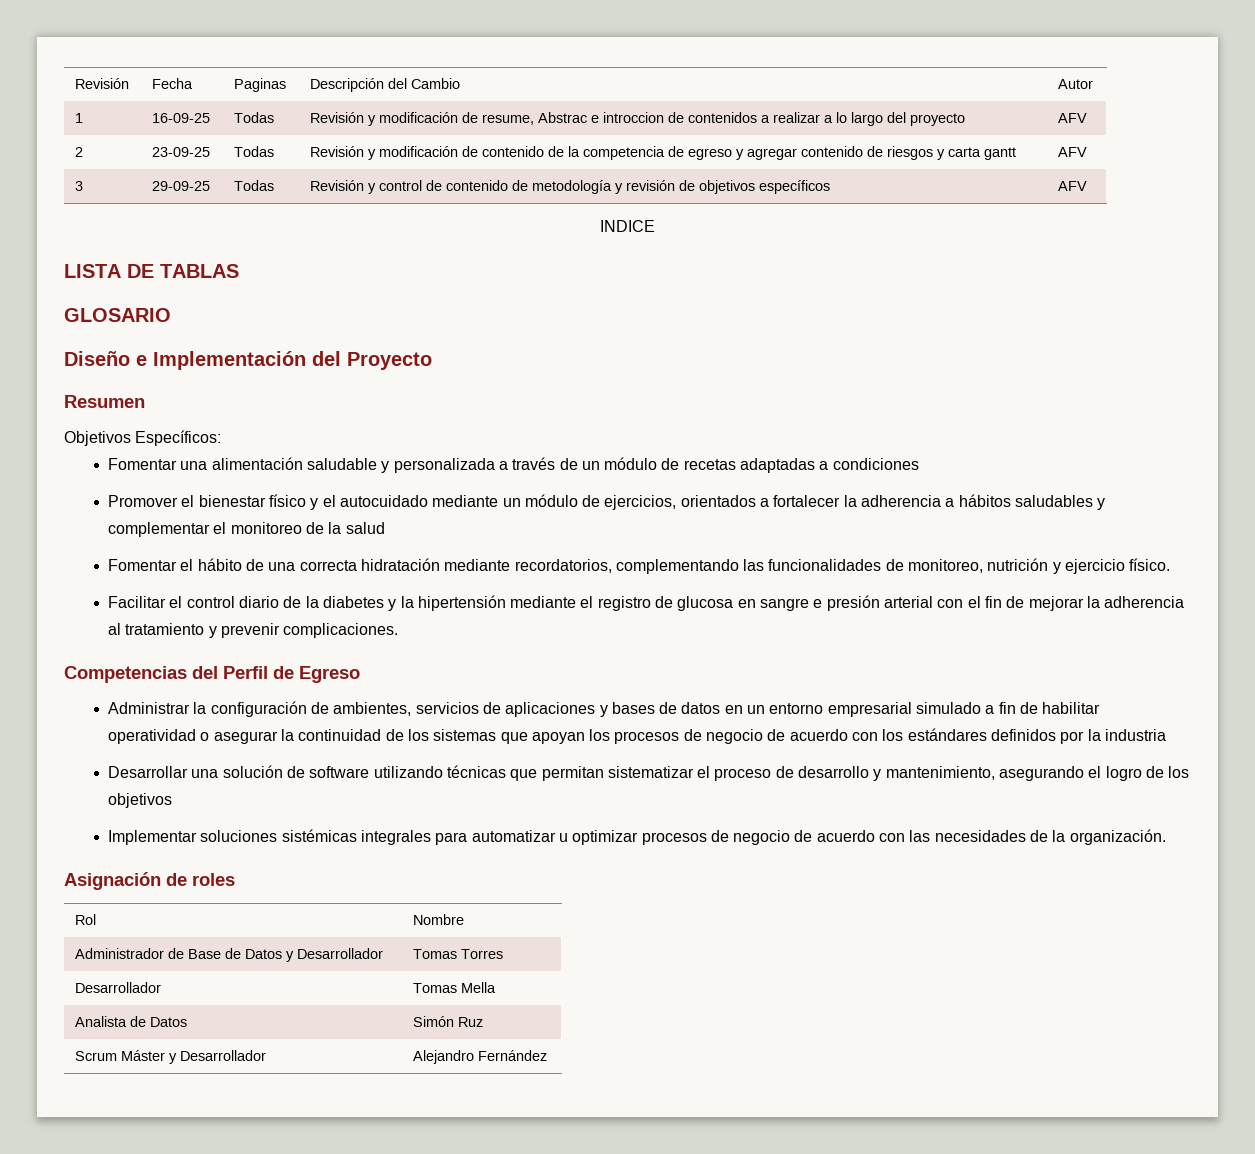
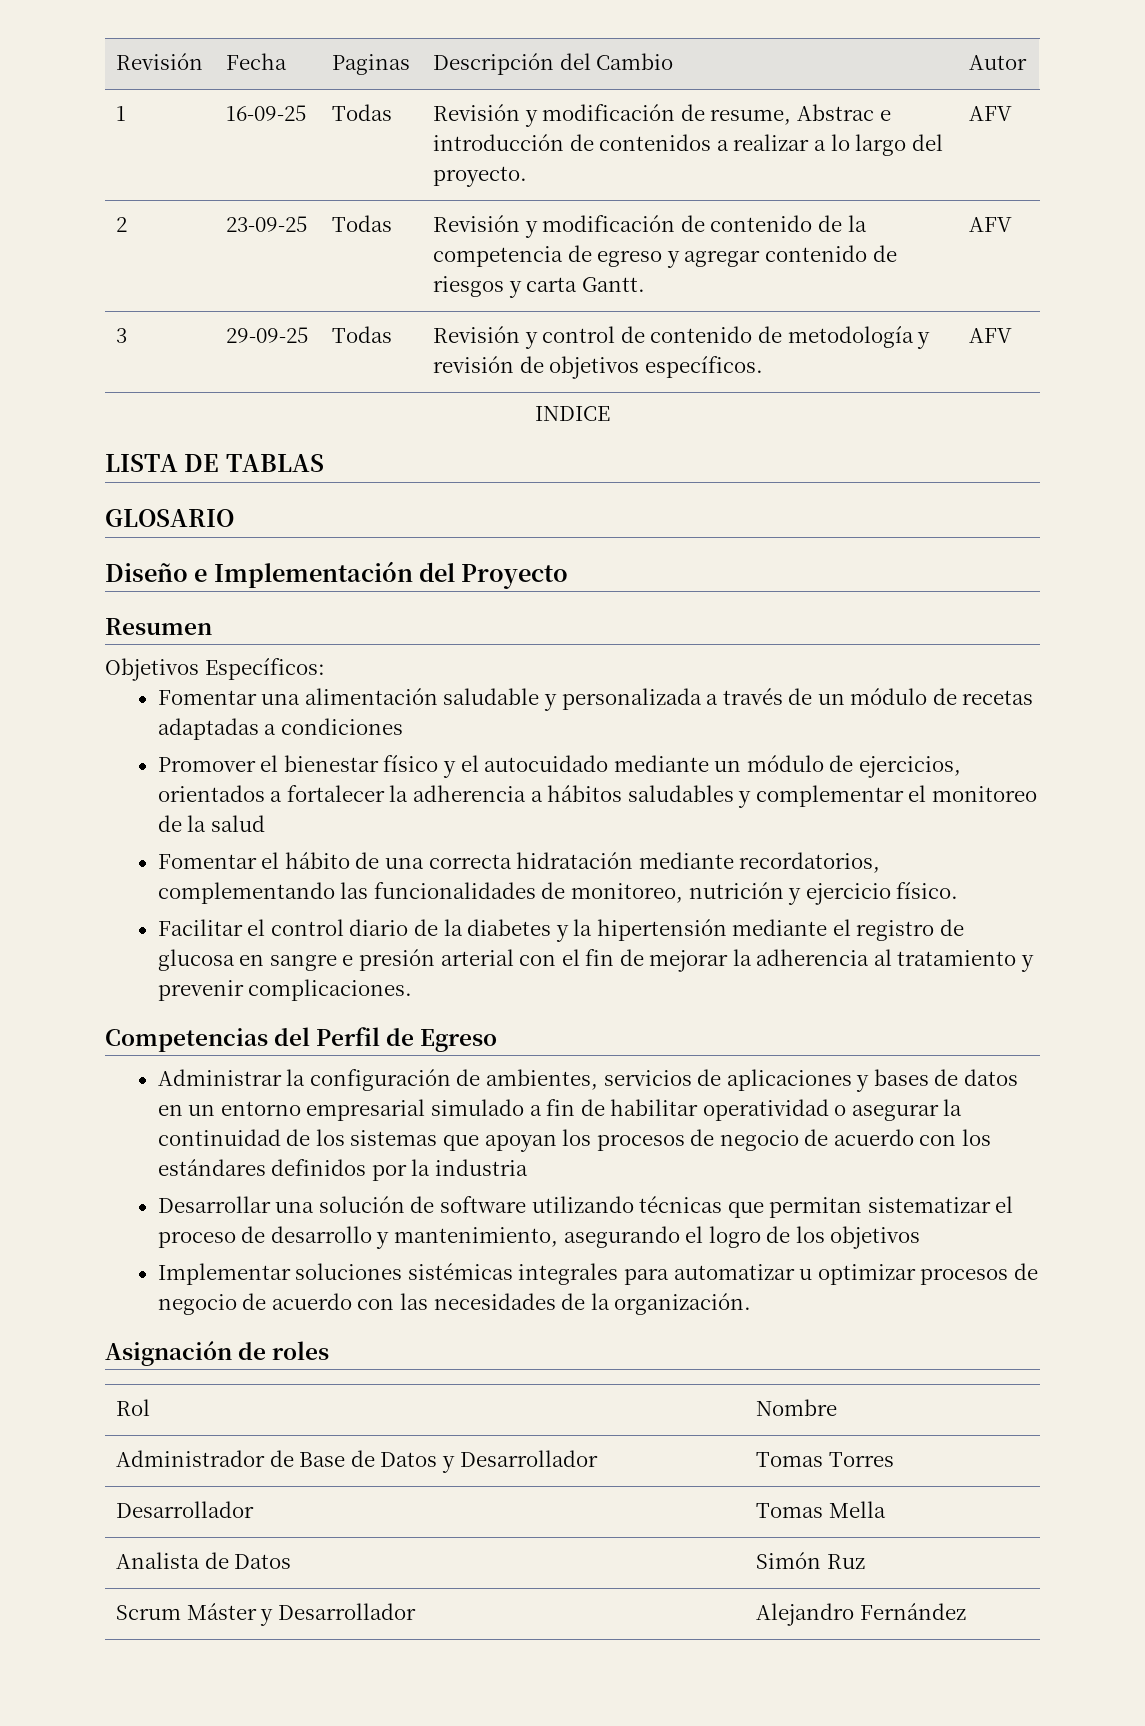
[603,112,665,123] introccion -> [433,134,565,151] introducción
[910,113,966,126] proyecto -> [433,166,528,187] proyecto.
[984,147,1017,160] gantt -> [581,277,645,292] Gantt.
[759,180,831,194] específicos -> [644,356,763,378] específicos.

